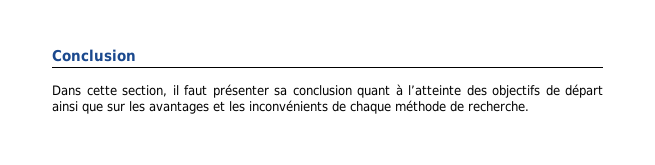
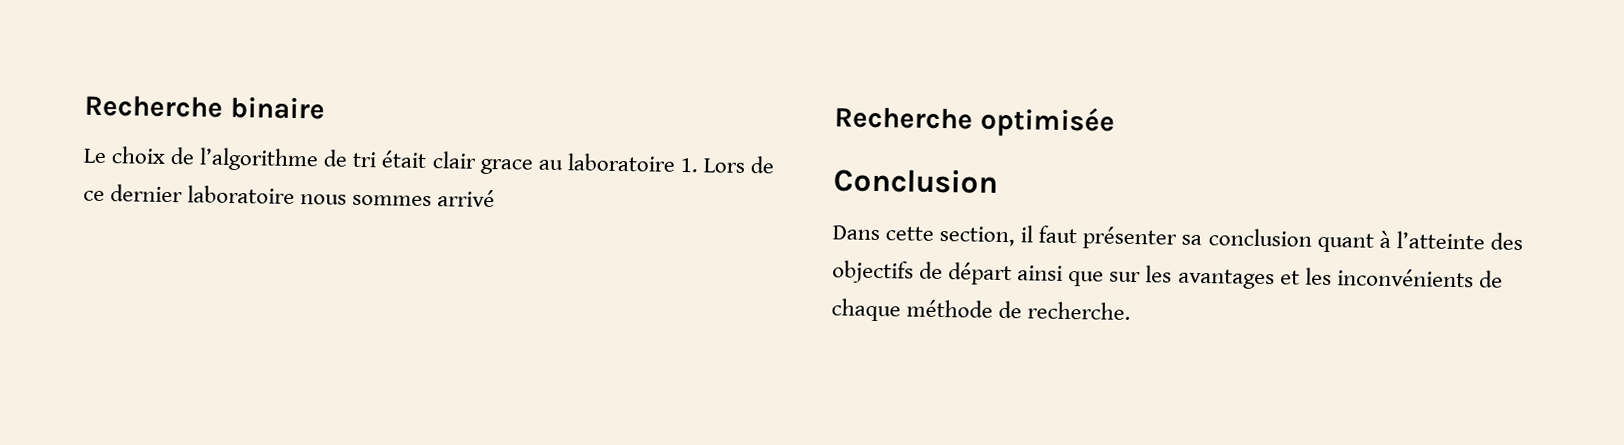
(52, 55) none -> [84,94,325,120] [83,146,775,175] [83,184,496,208] [834,105,1115,138] Recherche binaire // Le choix de l’algorithme de tri était clair grace au laboratoire 1. Lors de ce dernier laboratoire nous sommes arrivé // Recherche optimisée //

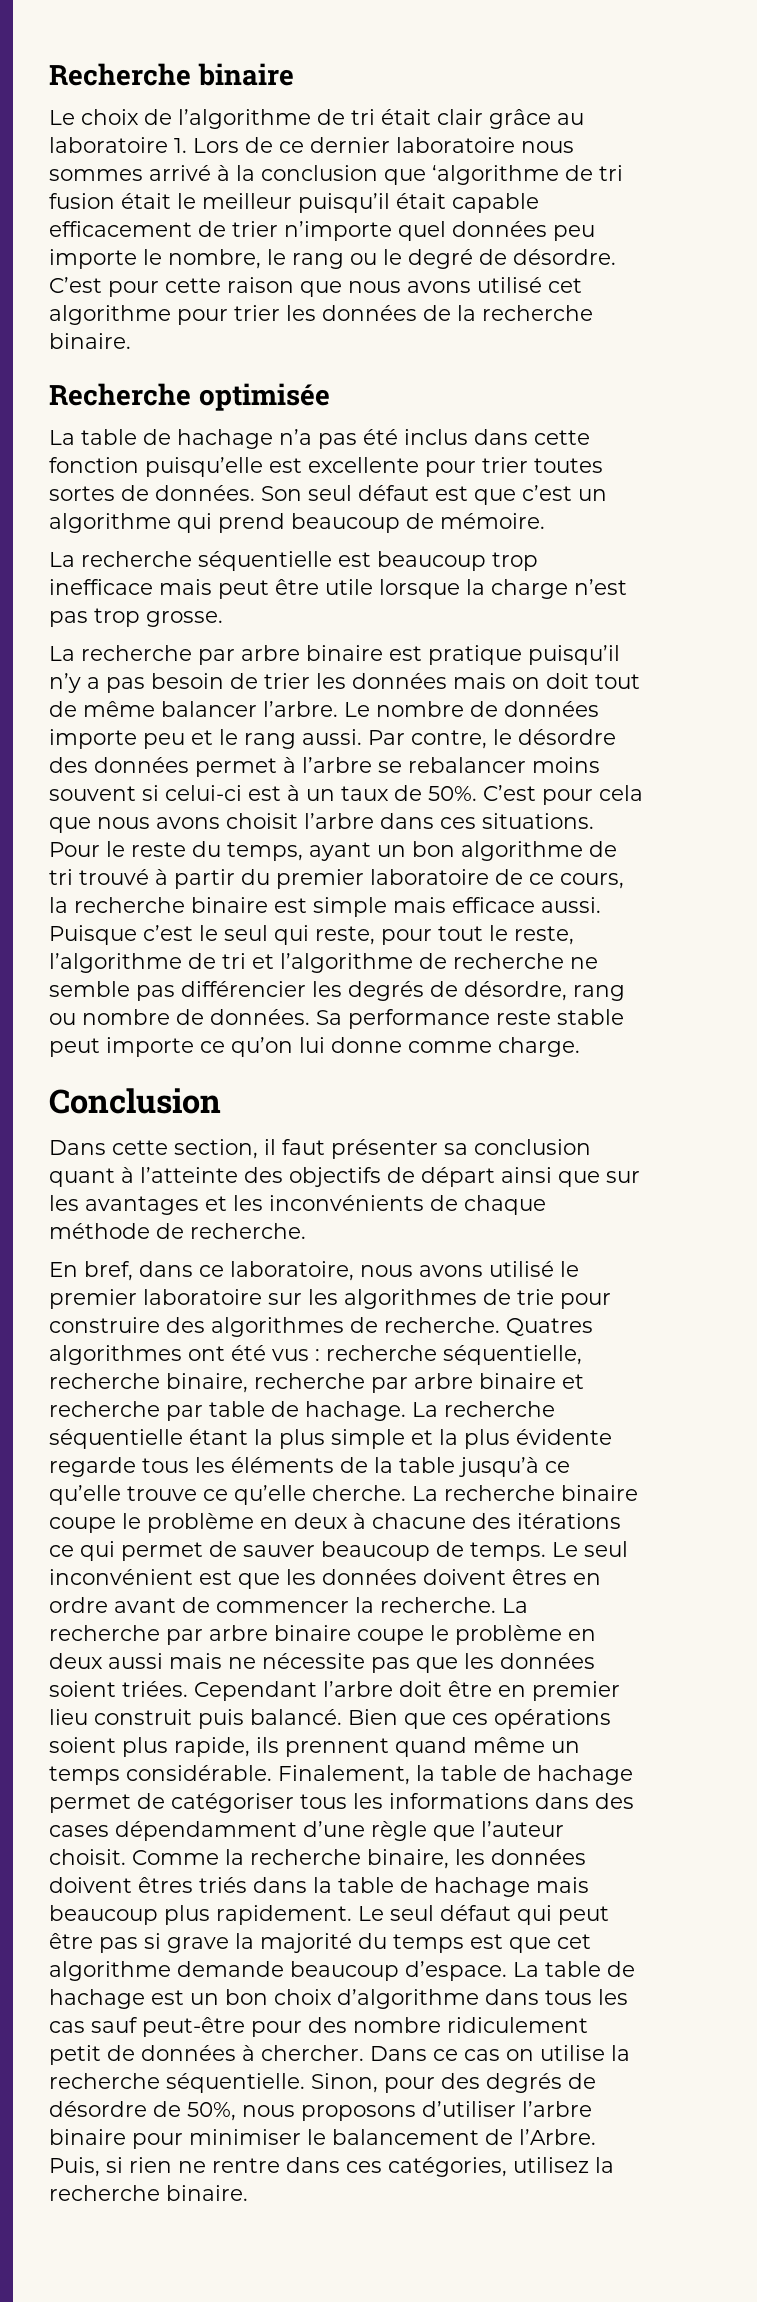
[479,158,533,175] grace -> [489,109,551,129] grâce
[834,105,1115,138] // Recherche optimisée -> [217,165,623,185] [49,193,539,213] [49,221,595,241] [49,249,616,269] [49,277,582,297] [49,305,593,325] [49,333,131,349] [49,383,330,411] [49,429,590,449] [49,457,603,477] [49,485,607,505] [49,513,545,533] [49,551,538,571] [49,579,627,599] [49,608,223,627] [49,645,620,665] [49,673,640,693] [49,701,599,717] [49,729,616,749] [49,757,600,777] [49,785,643,805] [49,813,594,833] [49,841,617,861] [49,869,624,889] [49,897,601,917] [49,925,574,945] [49,953,598,973] [49,981,625,1001] [49,1009,624,1029] [49,1037,580,1057] à la conclusion que ‘algorithme de tri fusion était le meilleur puisqu’il était capable efficacement de trier n’importe quel données peu importe le nombre, le rang ou le degré de désordre. C’est pour cette raison que nous avons utilisé cet algorithme pour trier les données de la recherche binaire. // Recherche optimisée // La table de hachage n’a pas été inclus dans cette fonction puisqu’elle est excellente pour trier toutes sortes de données. Son seul défaut est que c’est un algorithme qui prend beaucoup de mémoire. // La recherche séquentielle est beaucoup trop inefficace mais peut être utile lorsque la charge n’est pas trop grosse. // La recherche par arbre binaire est pratique puisqu’il n’y a pas besoin de trier les données mais on doit tout de même balancer l’arbre. Le nombre de données importe peu et le rang aussi. Par contre, le désordre des données permet à l’arbre se rebalancer moins souvent si celui-ci est à un taux de 50%. C’est pour cela que nous avons choisit l’arbre dans ces situations. Pour le reste du temps, ayant un bon algorithme de tri trouvé à partir du premier laboratoire de ce cours, la recherche binaire est simple mais efficace aussi. Puisque c’est le seul qui reste, pour tout le reste, l’algorithme de tri et l’algorithme de recherche ne semble pas différencier les degrés de désordre, rang ou nombre de données. Sa performance reste stable peut importe ce qu’on lui donne comme charge.
(1132, 310) none -> [49,1261,579,1281] [49,1289,611,1309] [49,1317,593,1337] [49,1345,582,1365] [49,1373,584,1393] [49,1401,555,1421] [49,1429,612,1449] [49,1457,570,1477] [49,1485,638,1505] [49,1513,621,1533] [49,1541,628,1561] [49,1569,601,1589] [49,1597,528,1613] [49,1625,596,1645] [49,1653,595,1673] [49,1681,620,1701] [49,1709,611,1729] [49,1737,580,1757] [49,1765,633,1785] [49,1793,634,1813] [49,1821,564,1841] [49,1849,586,1869] [49,1877,589,1897] [49,1905,609,1925] [49,1933,591,1953] [49,1961,635,1981] [49,1989,628,2009] [49,2017,588,2037] [49,2045,630,2065] [49,2073,596,2093] [49,2101,592,2121] [49,2129,596,2149] [49,2157,614,2177] [49,2185,248,2201] // En bref, dans ce laboratoire, nous avons utilisé le premier laboratoire sur les algorithmes de trie pour construire des algorithmes de recherche. Quatres algorithmes ont été vus : recherche séquentielle, recherche binaire, recherche par arbre binaire et recherche par table de hachage. La recherche séquentielle étant la plus simple et la plus évidente regarde tous les éléments de la table jusqu’à ce qu’elle trouve ce qu’elle cherche. La recherche binaire coupe le problème en deux à chacune des itérations ce qui permet de sauver beaucoup de temps. Le seul inconvénient est que les données doivent êtres en ordre avant de commencer la recherche. La recherche par arbre binaire coupe le problème en deux aussi mais ne nécessite pas que les données soient triées. Cependant l’arbre doit être en premier lieu construit puis balancé. Bien que ces opérations soient plus rapide, ils prennent quand même un temps considérable. Finalement, la table de hachage permet de catégoriser tous les informations dans des cases dépendamment d’une règle que l’auteur choisit. Comme la recherche binaire, les données doivent êtres triés dans la table de hachage mais beaucoup plus rapidement. Le seul défaut qui peut être pas si grave la majorité du temps est que cet algorithme demande beaucoup d’espace. La table de hachage est un bon choix d’algorithme dans tous les cas sauf peut-être pour des nombre ridiculement petit de données à chercher. Dans ce cas on utilise la recherche séquentielle. Sinon, pour des degrés de désordre de 50%, nous proposons d’utiliser l’arbre binaire pour minimiser le balancement de l’Arbre. Puis, si rien ne rentre dans ces catégories, utilisez la recherche binaire.

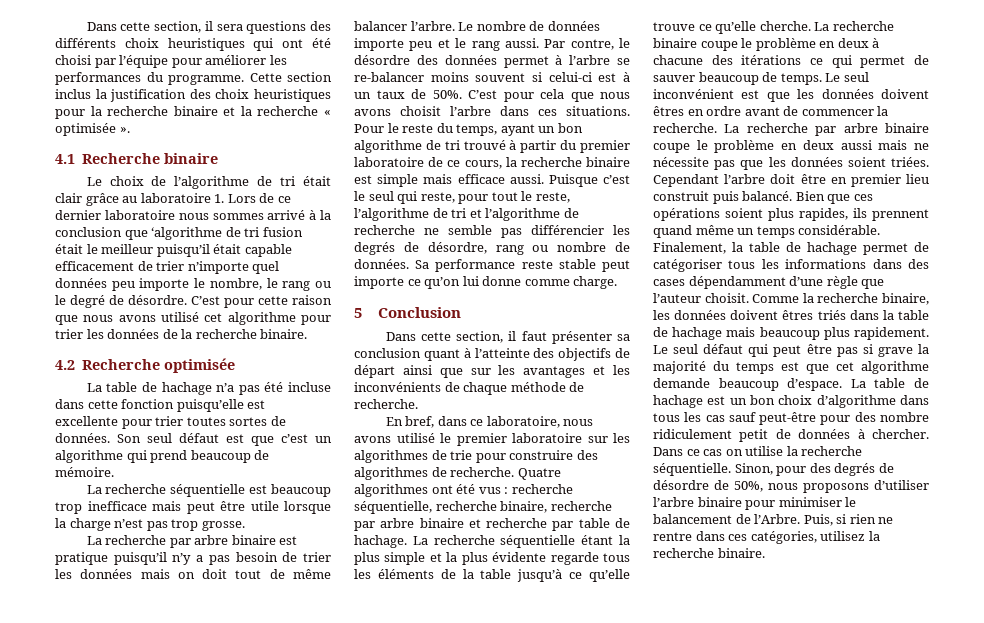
(49, 74) none -> [86,21,331,34] [55,38,331,51] [55,55,287,68] [55,72,332,85] [55,89,331,102] [55,106,331,119] [55,123,130,136] [55,154,75,164] Dans cette section, il sera questions des différents choix heuristiques qui ont été choisi par l’équipe pour améliorer les performances du programme. Cette section inclus la justification des choix heuristiques pour la recherche binaire et la recherche « optimisée ». // 4.1
(131, 341) none -> [55,360,75,370] 4.2
[404,429,468,445] inclus -> [288,382,332,392] incluse
[408,757,526,773] rebalancer -> [354,72,424,82] re-balancer
(580, 1047) none -> [354,308,362,318] 5
[506,1318,593,1336] Quatres -> [517,468,561,480] Quatre
[174,1737,250,1757] rapide, -> [799,208,848,221] rapides,

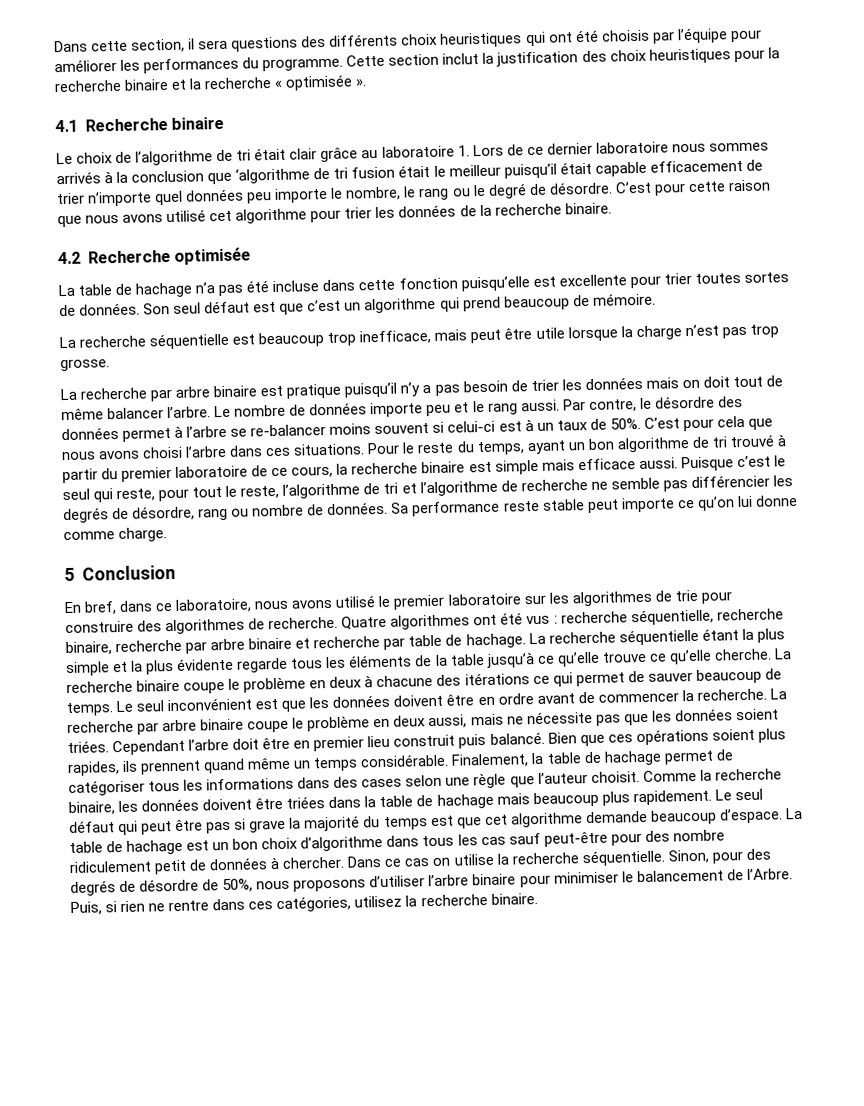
[55,55,91,65] choisi -> [601,29,650,42] choisis
[55,89,91,99] inclus -> [442,52,480,65] inclut
[267,210,306,220] arrivé -> [56,171,101,185] arrivés
[87,501,147,511] inefficace -> [359,329,432,345] inefficace,
[400,106,441,116] choisit -> [142,446,184,459] choisi
[385,331,630,344] [354,348,630,361] [354,365,630,378] [354,382,585,395] [354,399,418,409] // Dans cette section, il faut présenter sa conclusion quant à l’atteinte des objectifs de départ ainsi que sur les avantages et les inconvénients de chaque méthode de recherche. -> (176, 572) none
[653,106,684,116] êtres -> [446,694,475,706] être
[840,140,872,150] aussi -> [428,714,468,729] aussi,
[688,276,824,289] dépendamment d’une -> [405,774,471,787] selon une
[782,310,846,320] êtres triés -> [255,796,326,810] être triées

